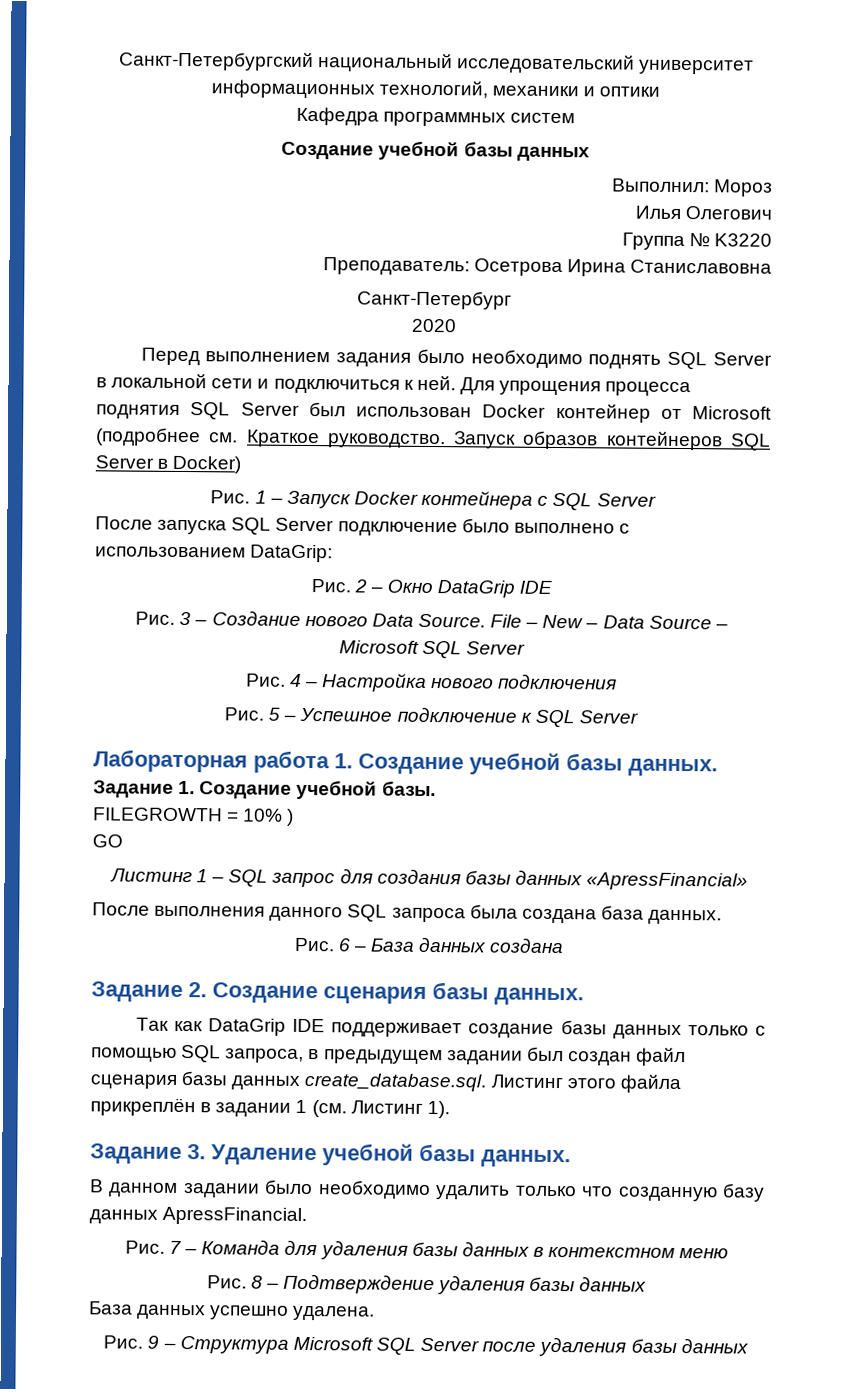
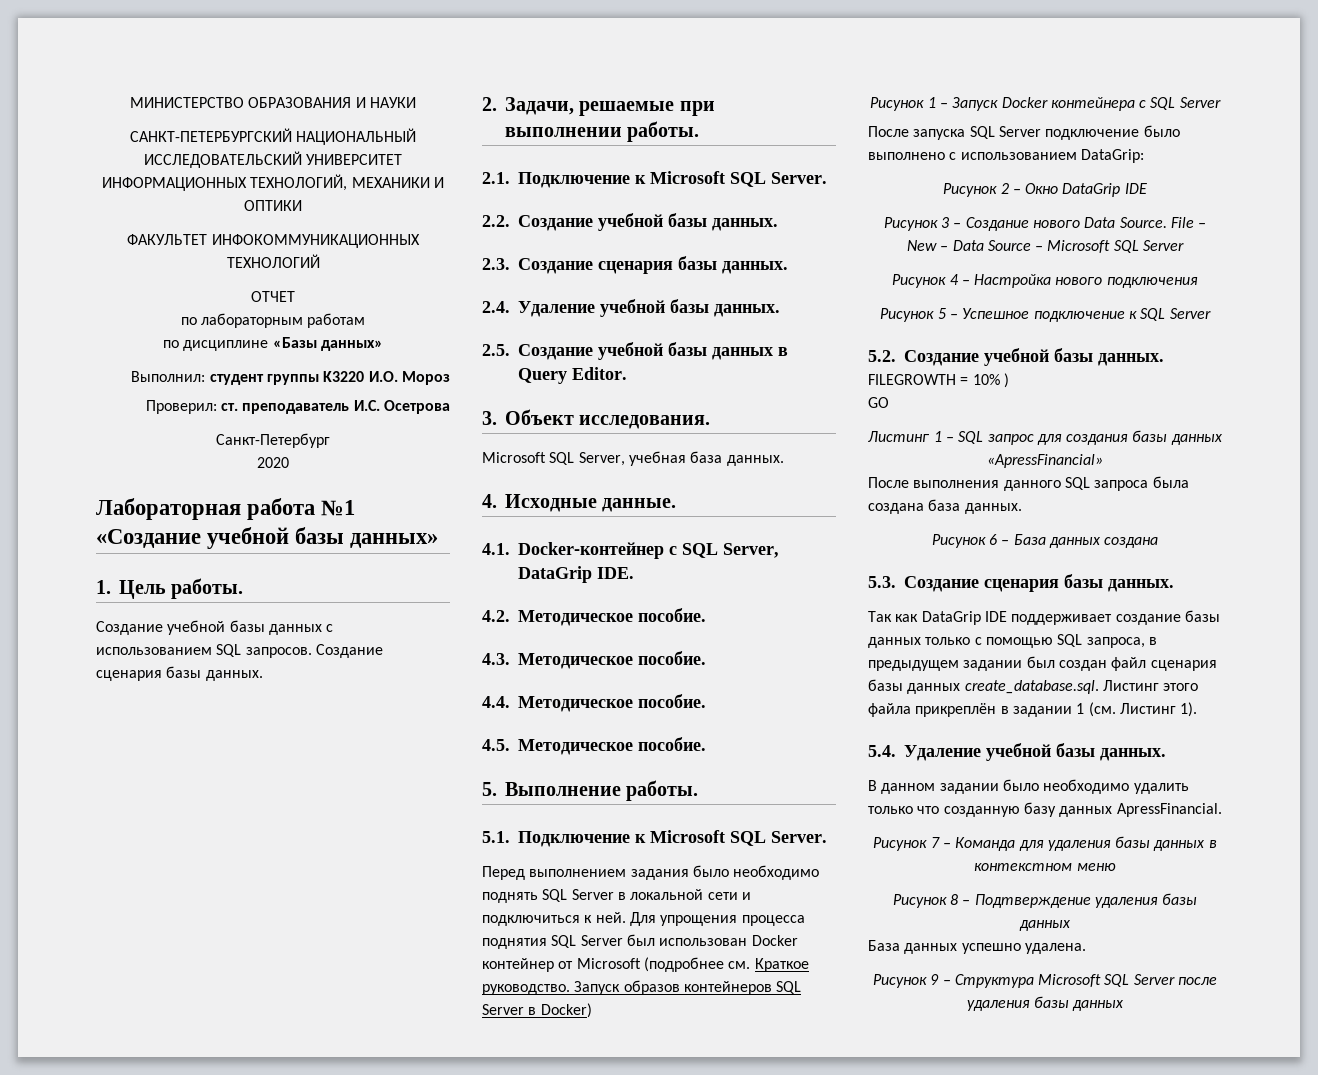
[118,51,755,75] [210,79,661,99] [295,106,576,127] [281,140,590,162] [611,178,773,197] [634,205,772,220] [621,232,772,251] [322,257,772,277] [357,290,512,310] [411,318,457,333] Санкт-Петербургский национальный исследовательский университет информационных технологий, механики и оптики // Кафедра программных систем // Создание учебной базы данных // Выполнил: Мороз // Илья Олегович // Группа № K3220 // Преподаватель: Осетрова Ирина Станиславовна // Санкт-Петербург // 2020 -> [130,97,416,108] [129,128,417,145] [143,151,403,168] [102,174,444,191] [244,200,302,211] [127,234,420,248] [226,254,320,268] [251,291,295,302] [180,313,366,328] [163,337,383,351] [131,371,450,385] [145,400,450,414] [216,433,330,448] [257,457,289,468] [96,498,356,520] [96,527,439,549] [96,578,244,599] [96,620,334,635] [96,644,383,658] [96,666,263,681] [482,97,715,116] [505,121,700,142] [482,171,827,188] [482,213,778,231] [482,256,788,274] [482,299,780,317] [482,342,788,360] [518,367,627,384] [482,409,711,429] [482,451,784,466] [482,494,677,512] [482,542,779,559] [518,566,634,583] [482,608,706,626] [482,651,706,669] [482,694,706,712] [482,737,706,755] [482,780,699,801] [482,830,827,847] МИНИСТЕРСТВО ОБРАЗОВАНИЯ И НАУКИ // САНКТ-ПЕТЕРБУРГСКИЙ НАЦИОНАЛЬНЫЙ ИССЛЕДОВАТЕЛЬСКИЙ УНИВЕРСИТЕТ ИНФОРМАЦИОННЫХ ТЕХНОЛОГИЙ, МЕХАНИКИ И ОПТИКИ // ФАКУЛЬТЕТ ИНФОКОММУНИКАЦИОННЫХ ТЕХНОЛОГИЙ // ОТЧЕТ // по лабораторным работам // по дисциплине «Базы данных» // Выполнил: студент группы K3220 И.О. Мороз // Проверил: ст. преподаватель И.С. Осетрова // Санкт-Петербург // 2020 // Лабораторная работа №1 «Создание учебной базы данных» // 1. Цель работы. // Создание учебной базы данных с использованием SQL запросов. Создание сценария базы данных. // 2. Задачи, решаемые при выполнении работы. // 2.1. Подключение к Microsoft SQL Server. // 2.2. Создание учебной базы данных. // 2.3. Создание сценария базы данных. // 2.4. Удаление учебной базы данных. // 2.5. Создание учебной базы данных в Query Editor. // 3. Объект исследования. // Microsoft SQL Server, учебная база данных. // 4. Исходные данные. // 4.1. Docker-контейнер с SQL Server, DataGrip IDE. // 4.2. Методическое пособие. // 4.3. Методическое пособие. // 4.4. Методическое пособие. // 4.5. Методическое пособие. // 5. Выполнение работы. // 5.1. Подключение к Microsoft SQL Server.
[210,490,251,504] Рис. -> [870,97,925,111] Рисунок
[310,579,351,593] Рис. -> [943,183,998,197] Рисунок
[135,611,176,625] Рис. -> [883,217,938,231] Рисунок
[245,673,286,687] Рис. -> [892,274,947,288] Рисунок
[224,707,265,721] Рис. -> [880,308,935,322] Рисунок
[93,749,718,777] [93,779,436,800] Лабораторная работа 1. Создание учебной базы данных. // Задание 1. Создание учебной базы. -> [868,348,1164,366] 5.2. Создание учебной базы данных.
[293,937,335,952] Рис. -> [931,534,986,548] Рисунок
[91,981,207,1003] Задание 2. -> [868,576,896,588] 5.3.
[90,1143,206,1165] Задание 3. -> [868,745,896,757] 5.4.
[124,1240,165,1254] Рис. -> [873,837,928,851] Рисунок
[206,1275,247,1289] Рис. -> [892,894,947,908] Рисунок
[103,1335,144,1349] Рис. -> [872,974,927,988] Рисунок

